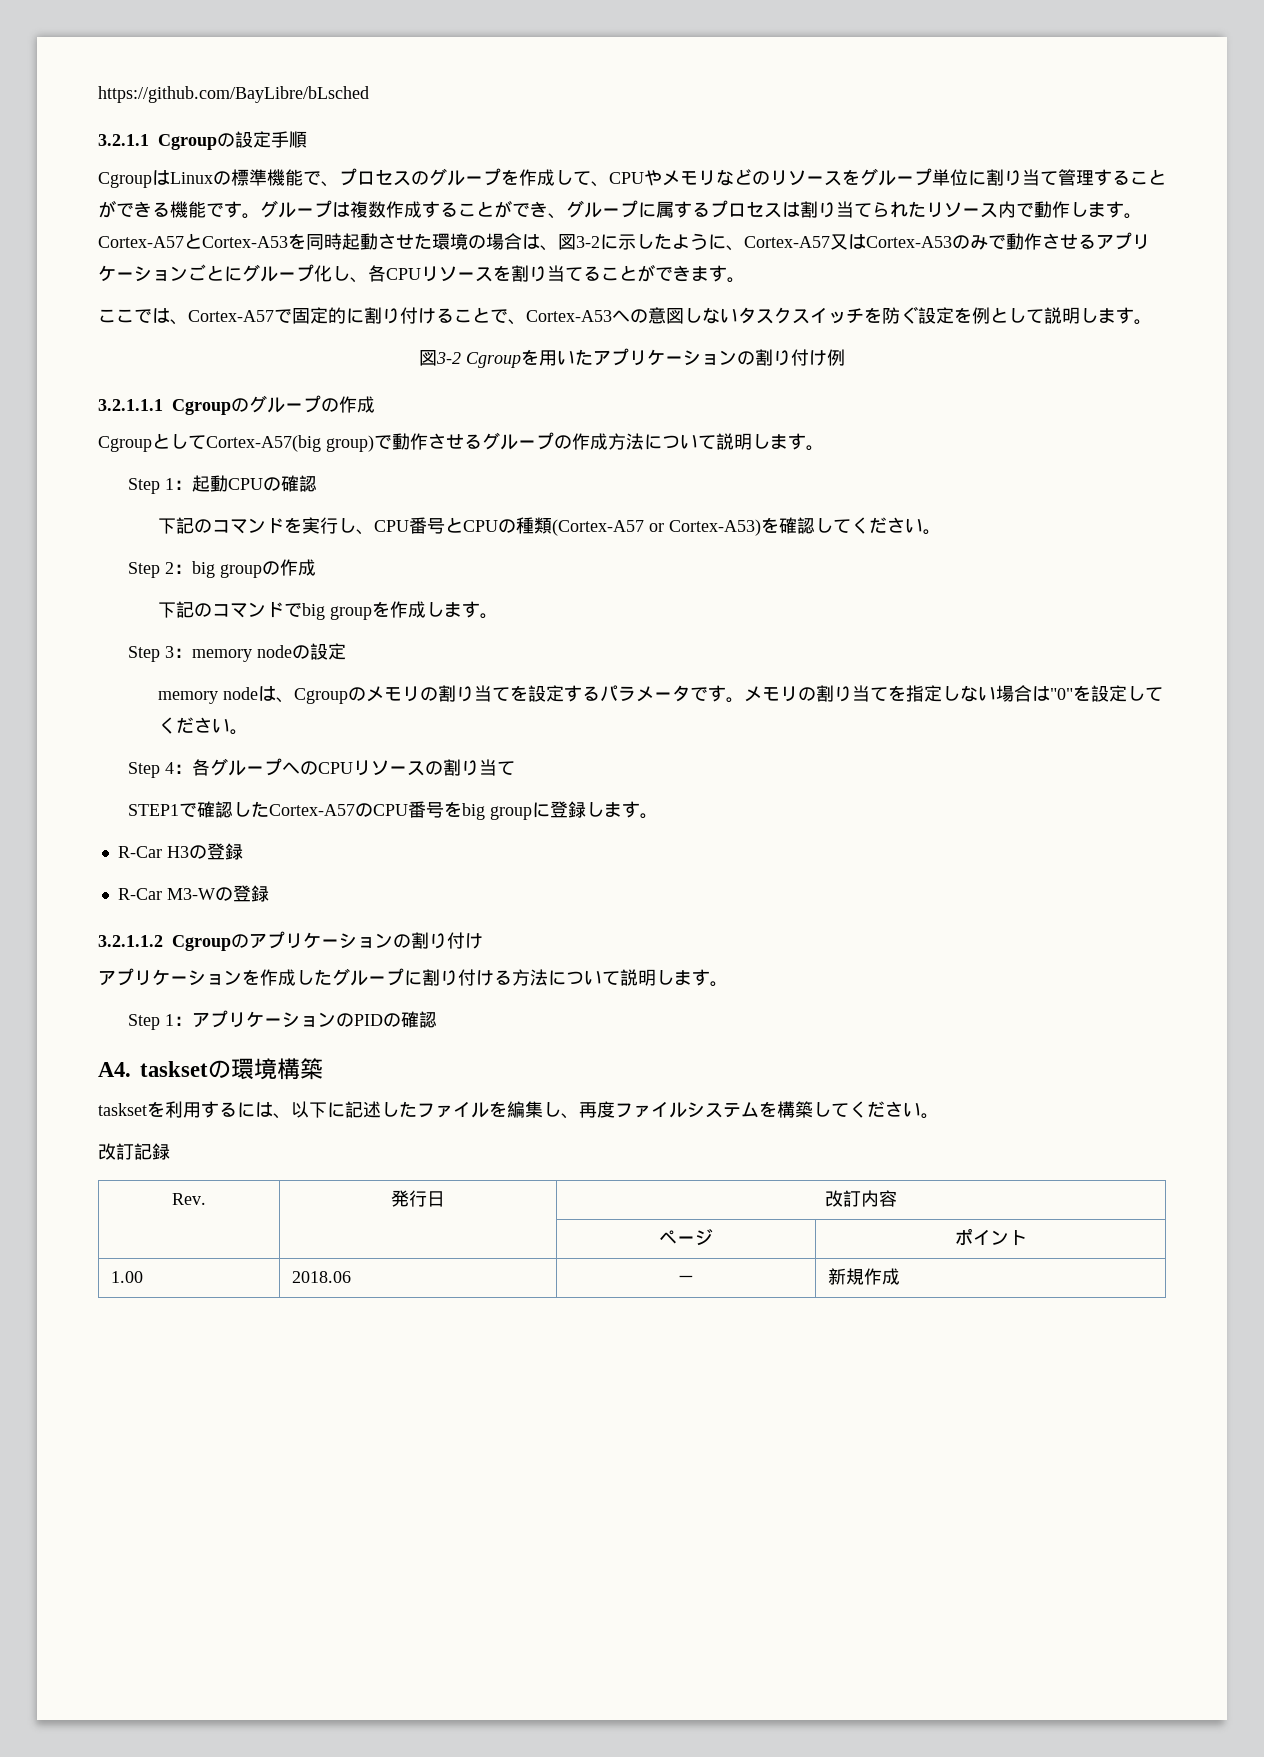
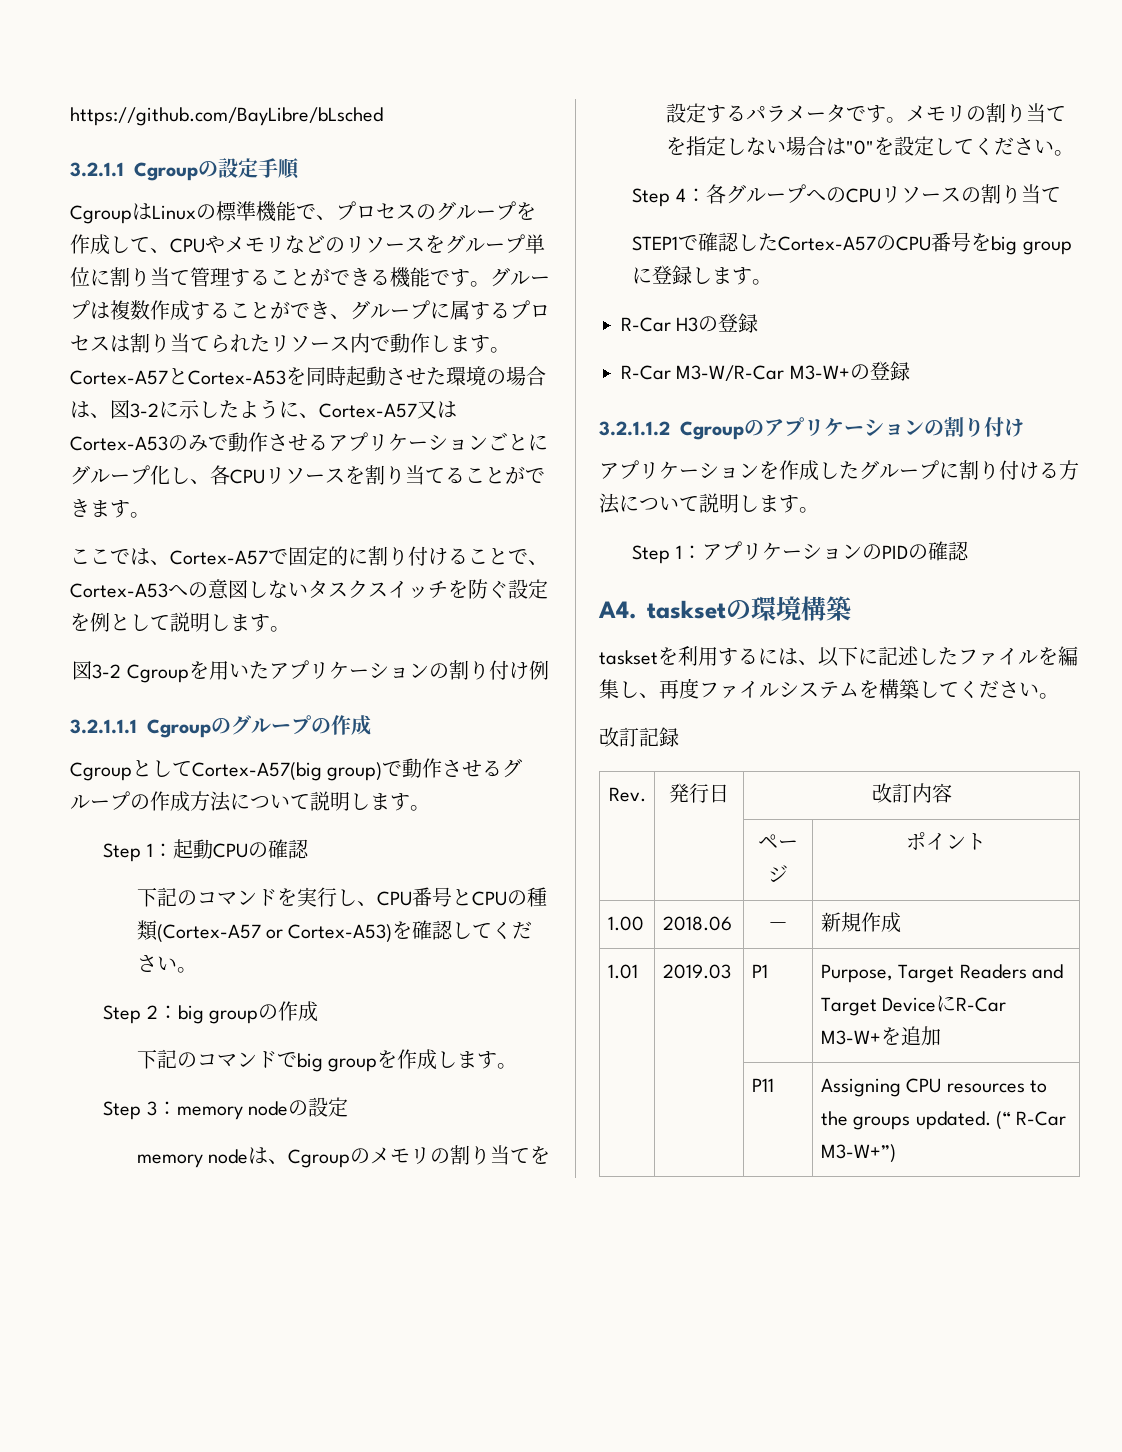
[166,888,215,900] M3-W -> [676,365,850,381] M3-W/R-Car M3-W+
(901, 1276) none -> [607,964,638,979] [662,964,731,979] [751,964,768,978] [820,964,1063,983] [820,995,1007,1016] [820,1026,941,1046] [751,1078,774,1092] [820,1078,1047,1097] [820,1111,1067,1130] [820,1144,896,1163] // 1.01 | 2019.03 | P1 | Purpose, Target Readers and Target DeviceにR-Car M3-W+を追加 // | | P11 | Assigning CPU resources to the groups updated. (“ R-Car M3-W+”)

